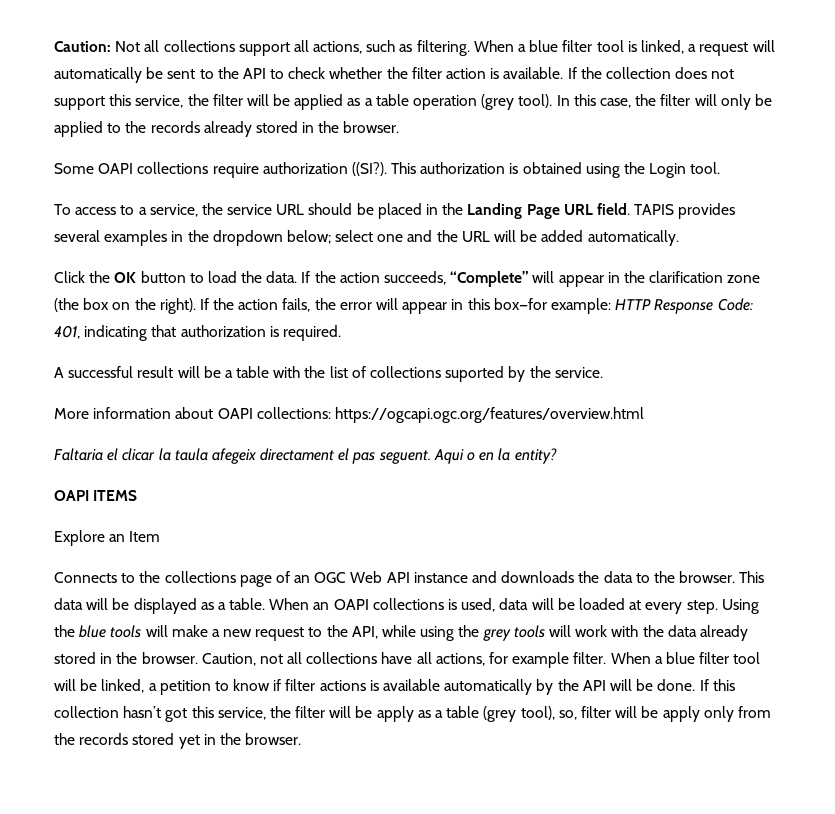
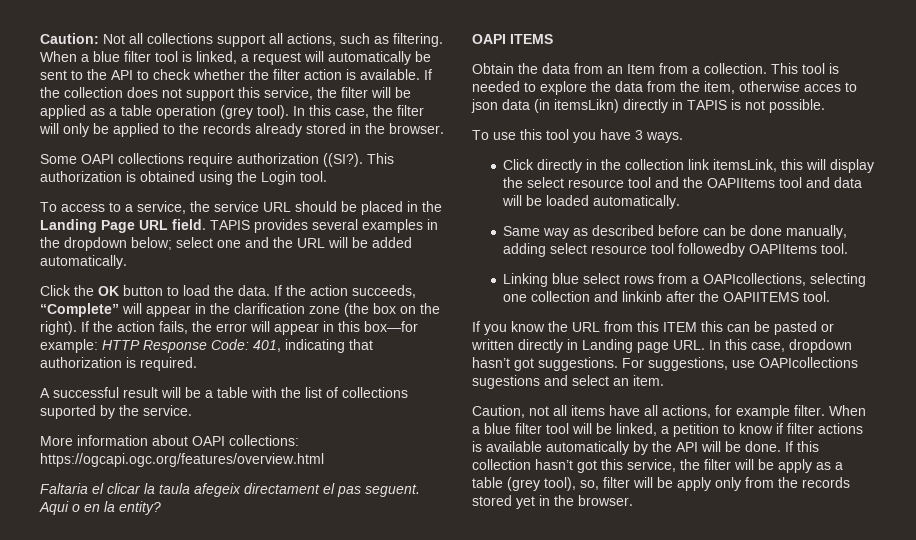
[54,530,161,546] [54,571,765,587] [54,598,759,614] [54,625,748,641] [54,652,198,664] Explore an Item // Connects to the collections page of an OGC Web API instance and downloads the data to the browser. This data will be displayed as a table. When an OAPI collections is used, data will be loaded at every step. Using the blue tools will make a new request to the API, while using the grey tools will work with the data already stored in the browser. -> [472,63,839,74] [472,81,857,95] [471,99,825,113] [472,129,683,143] [503,159,875,173] [503,177,863,188] [502,195,681,209] [503,225,848,239] [503,243,849,257] [503,273,867,287] [503,291,831,302] [472,321,834,335] [471,339,852,353] [472,357,858,371] [472,375,664,389] Obtain the data from an Item from a collection. This tool is needed to explore the data from the item, otherwise acces to json data (in itemsLikn) directly in TAPIS is not possible. // To use this tool you have 3 ways. // Click directly in the collection link itemsLink, this will display the select resource tool and the OAPIItems tool and data will be loaded automatically. // Same way as described before can be done manually, adding select resource tool followedby OAPIItems tool. // Linking blue select rows from a OAPIcollections, selecting one collection and linkinb after the OAPIITEMS tool. // If you know the URL from this ITEM this can be pasted or written directly in Landing page URL. In this case, dropdown hasn’t got suggestions. For suggestions, use OAPIcollections sugestions and select an item. //
[306,652,378,664] collections -> [571,405,605,416] items

